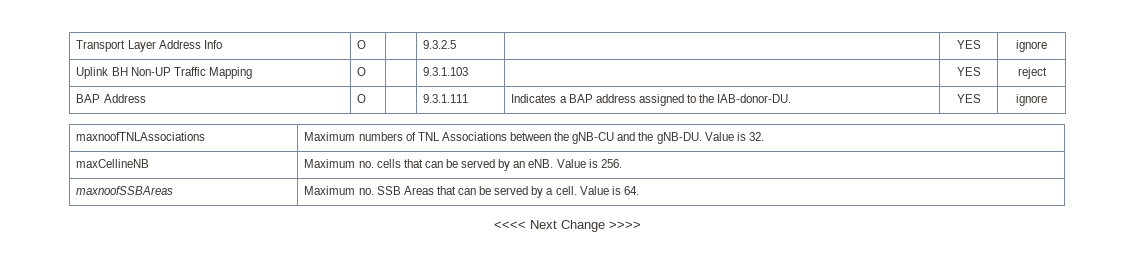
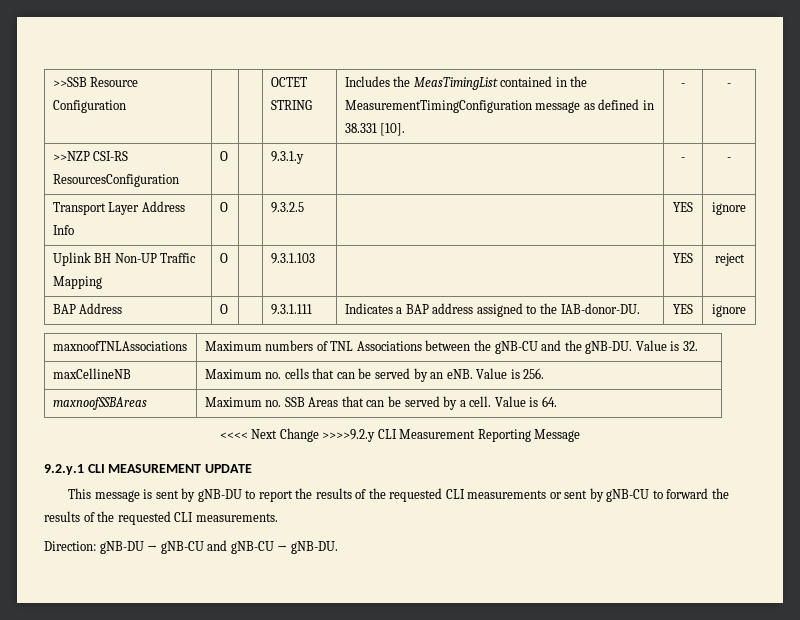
(76, 46) none -> [52,77,139,87] [52,100,126,113] [270,77,307,87] [270,100,312,110] [344,76,588,90] [344,99,654,113] [344,123,406,136] [681,83,685,87] [727,83,731,87] [52,151,129,161] [52,174,179,187] [219,151,228,161] [270,151,304,164] [681,157,685,161] [727,157,731,161] >>SSB Resource Configuration | | | OCTET STRING | Includes the MeasTimingList contained in the MeasurementTimingConfiguration message as defined in 38.331 [10]. | - | - // >>NZP CSI-RS ResourcesConfiguration | O | | 9.3.1.y | | - | - //
[609,221,641,229] >>>> -> [322,429,581,442] [44,464,252,475] [68,488,729,502] [44,511,278,525] [44,540,338,554] >>>>9.2.y CLI Measurement Reporting Message // 9.2.y.1 CLI MEASUREMENT UPDATE // This message is sent by gNB-DU to report the results of the requested CLI measurements or sent by gNB-CU to forward the results of the requested CLI measurements. // Direction: gNB-DU → gNB-CU and gNB-CU → gNB-DU.

